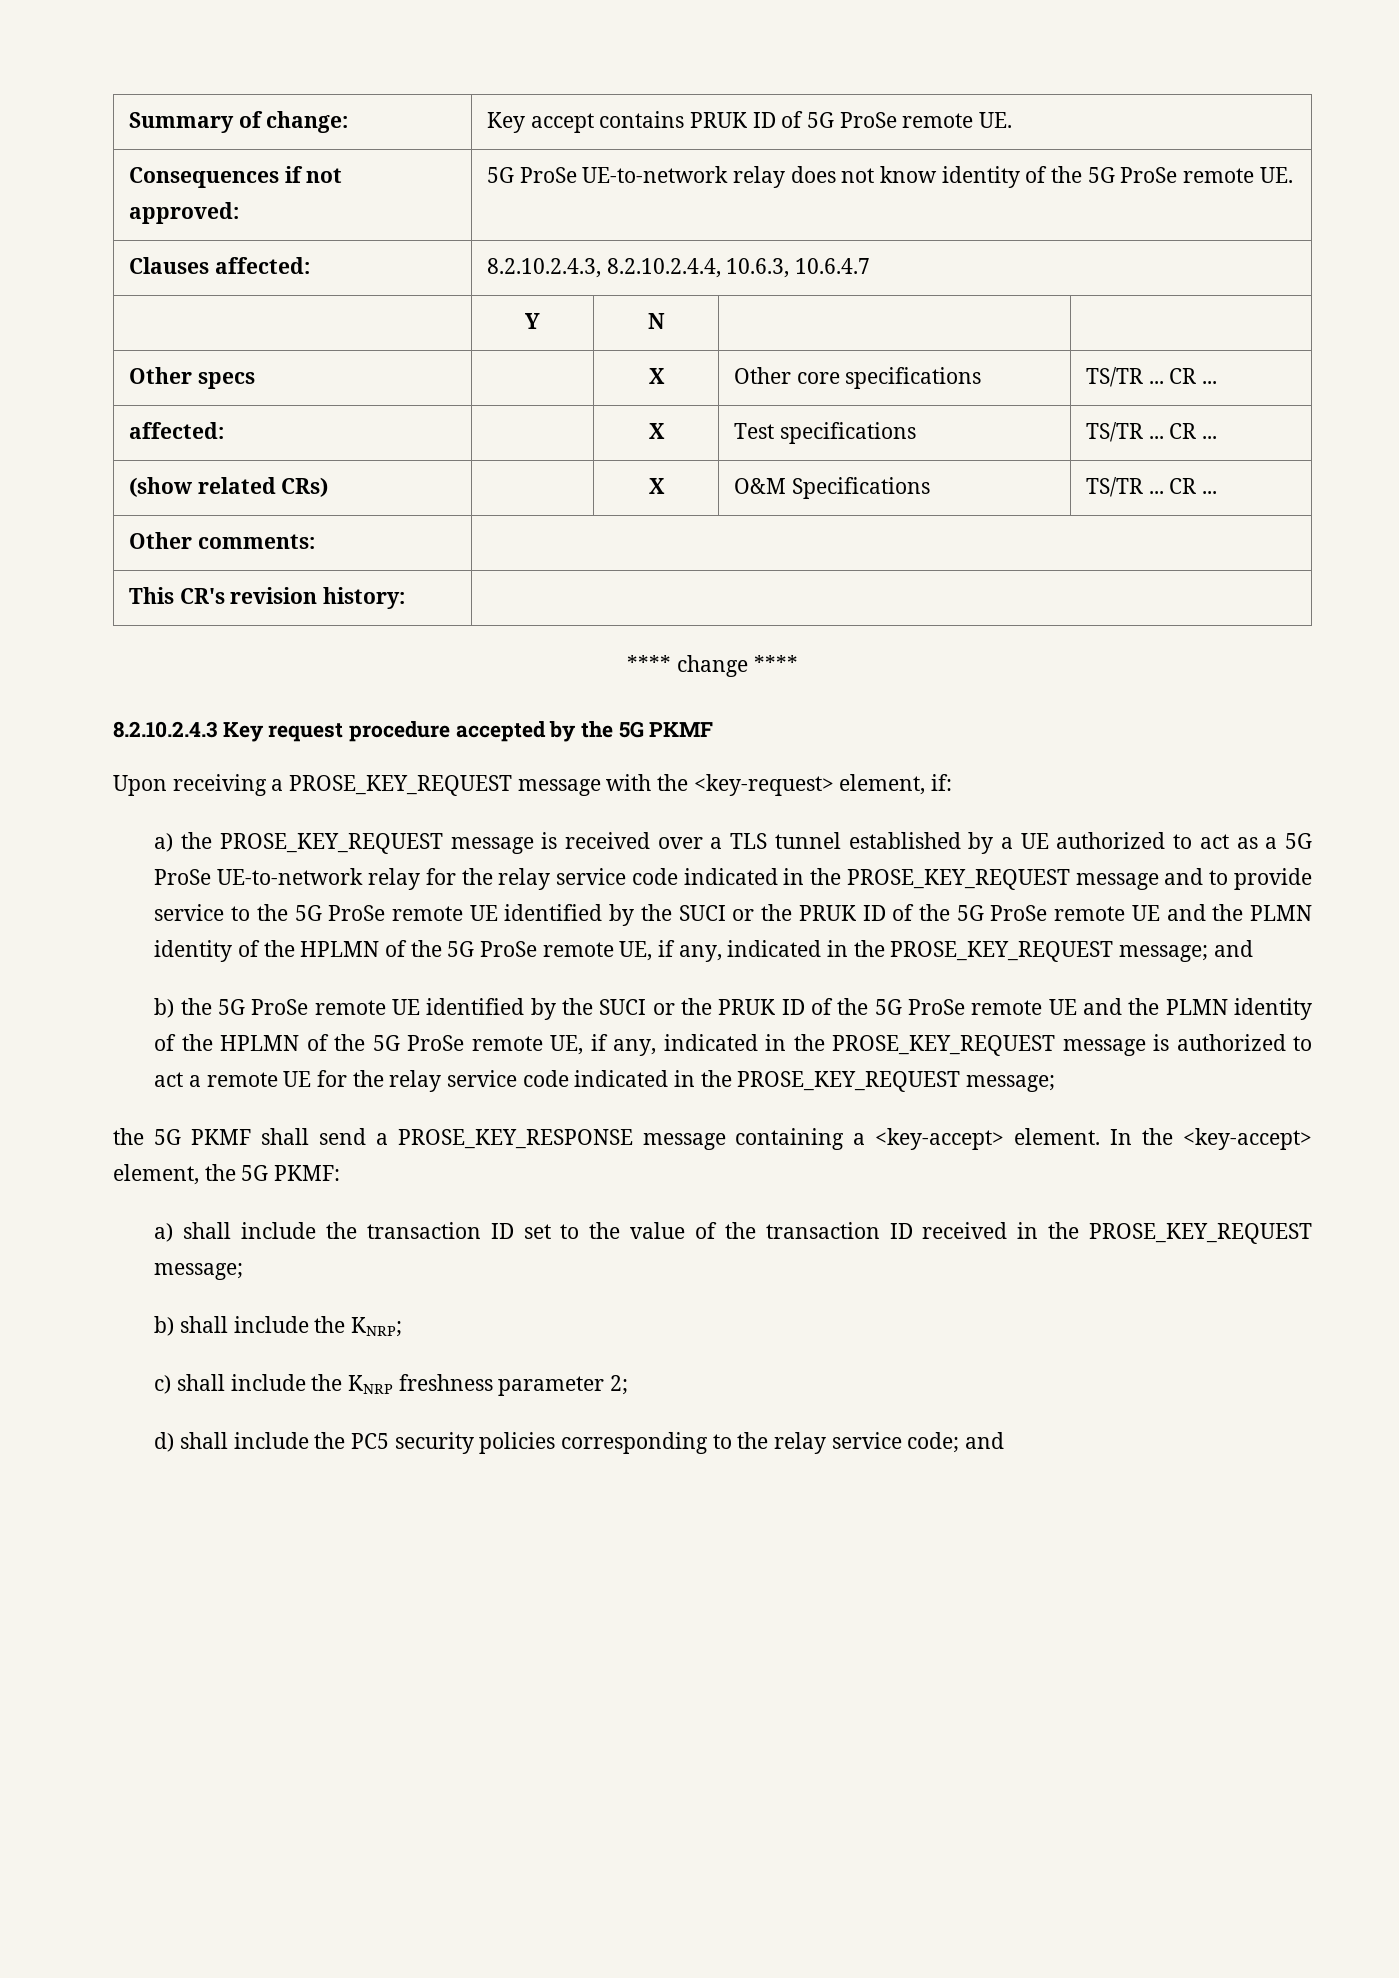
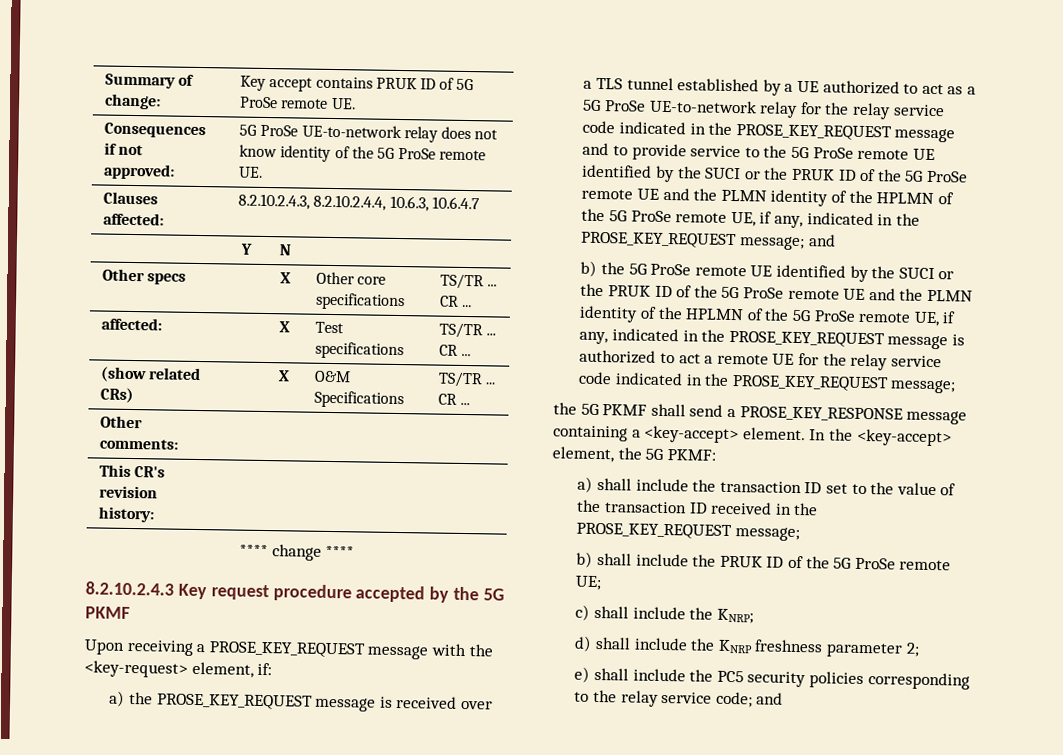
(346, 1324) none -> [719,555,952,571] [575,575,603,591] [575,604,714,621] PRUK ID of the 5G ProSe remote UE; // c) shall include the
[154,1375,172,1394] c) -> [574,635,593,652] d)
[154,1432,175,1452] d) -> [574,666,591,683] e)

